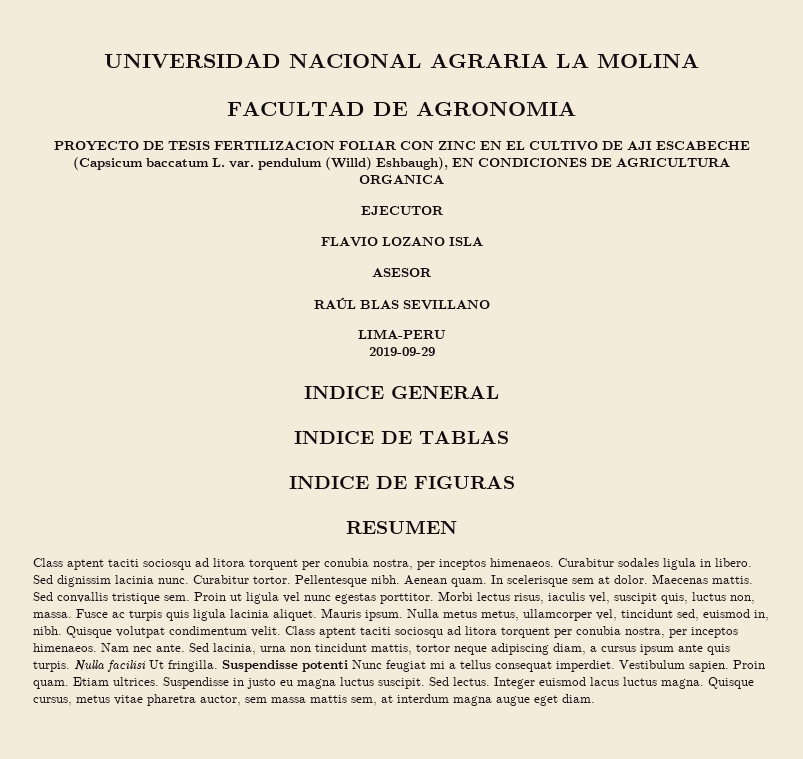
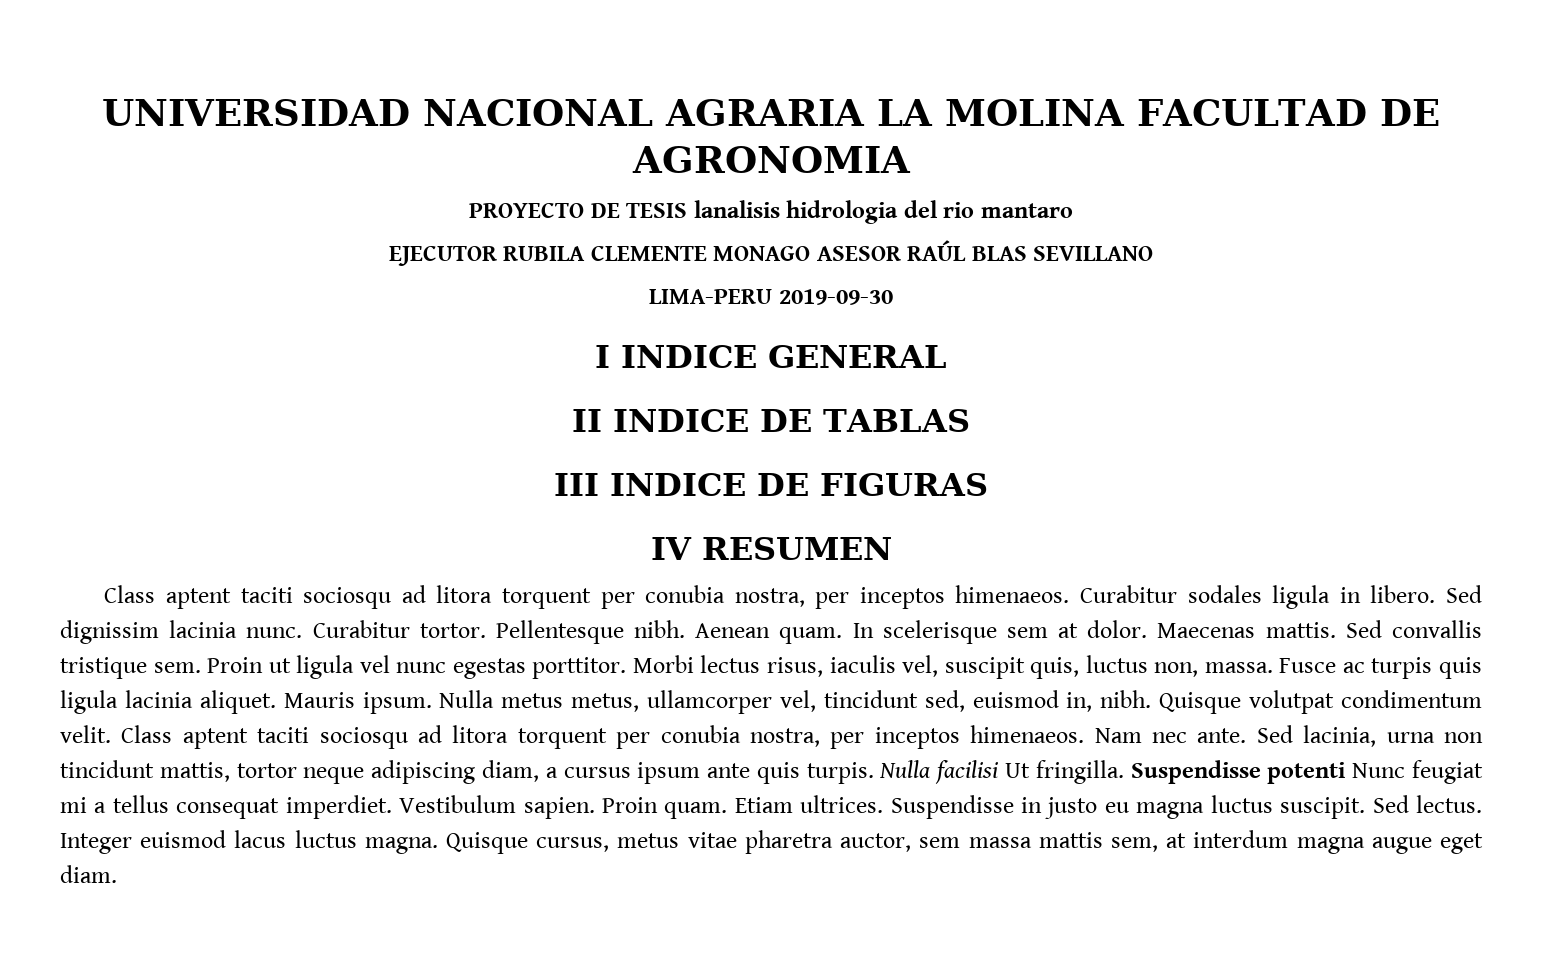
(699, 60) // -> (1125, 112) none
[213,141,750,151] [73,157,730,170] [359,175,444,184] [360,206,444,215] [320,237,483,247] FERTILIZACION FOLIAR CON ZINC EN EL CULTIVO DE AJI ESCABECHE (Capsicum baccatum L. var. pendulum (Willd) Eshbaugh), EN CONDICIONES DE AGRICULTURA ORGANICA // EJECUTOR // FLAVIO LOZANO ISLA // -> [693,200,1073,224] [388,246,811,266] lanalisis hidrologia del rio mantaro // EJECUTOR RUBILA CLEMENTE MONAGO
(432, 272) // -> (901, 253) none
[368,347,435,356] // 2019-09-29 // -> [778,289,893,305] [595,345,610,368] 2019-09-30 // I
(499, 392) none -> [572,409,603,432] II
(509, 437) none -> [554,473,599,496] III
(515, 482) none -> [650,537,692,560] IV

